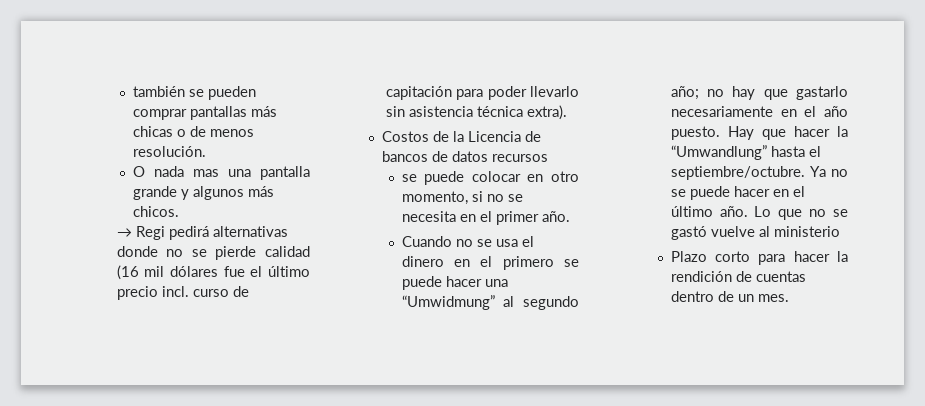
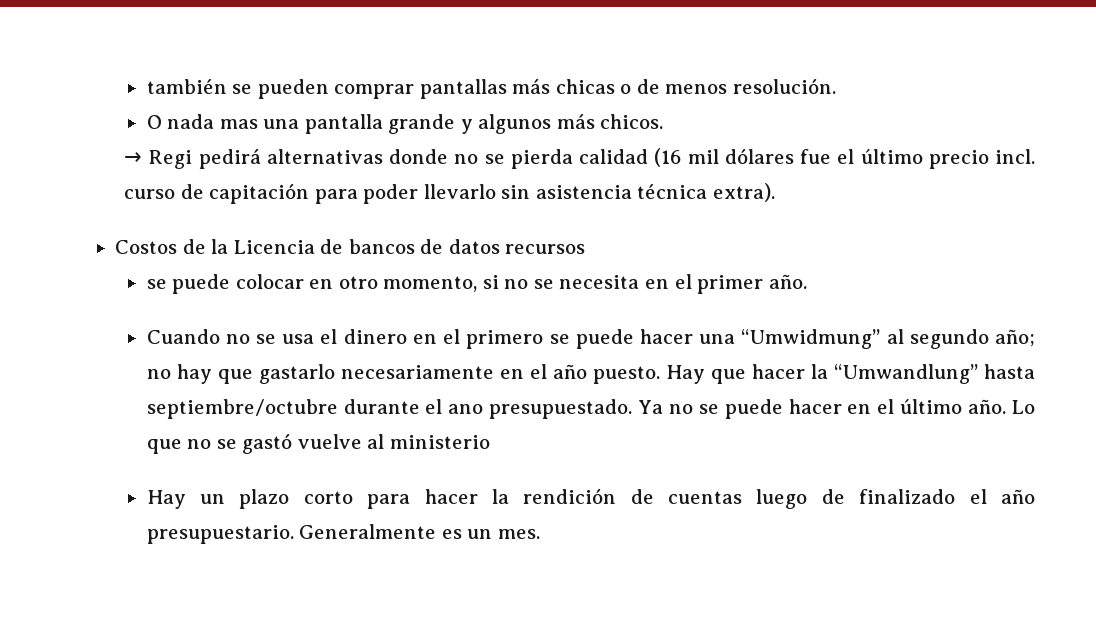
[215,246,257,260] pierde -> [510,149,573,169] pierda
[808,146,821,157] [670,166,805,180] el septiembre/octubre. -> [146,399,633,419] septiembre/octubre durante el ano presupuestado.
[670,251,707,262] Plazo -> [146,489,290,509] Hay un plazo
[670,291,734,302] dentro de -> [756,489,1036,509] [146,524,462,544] luego de finalizado el año presupuestario. Generalmente es

